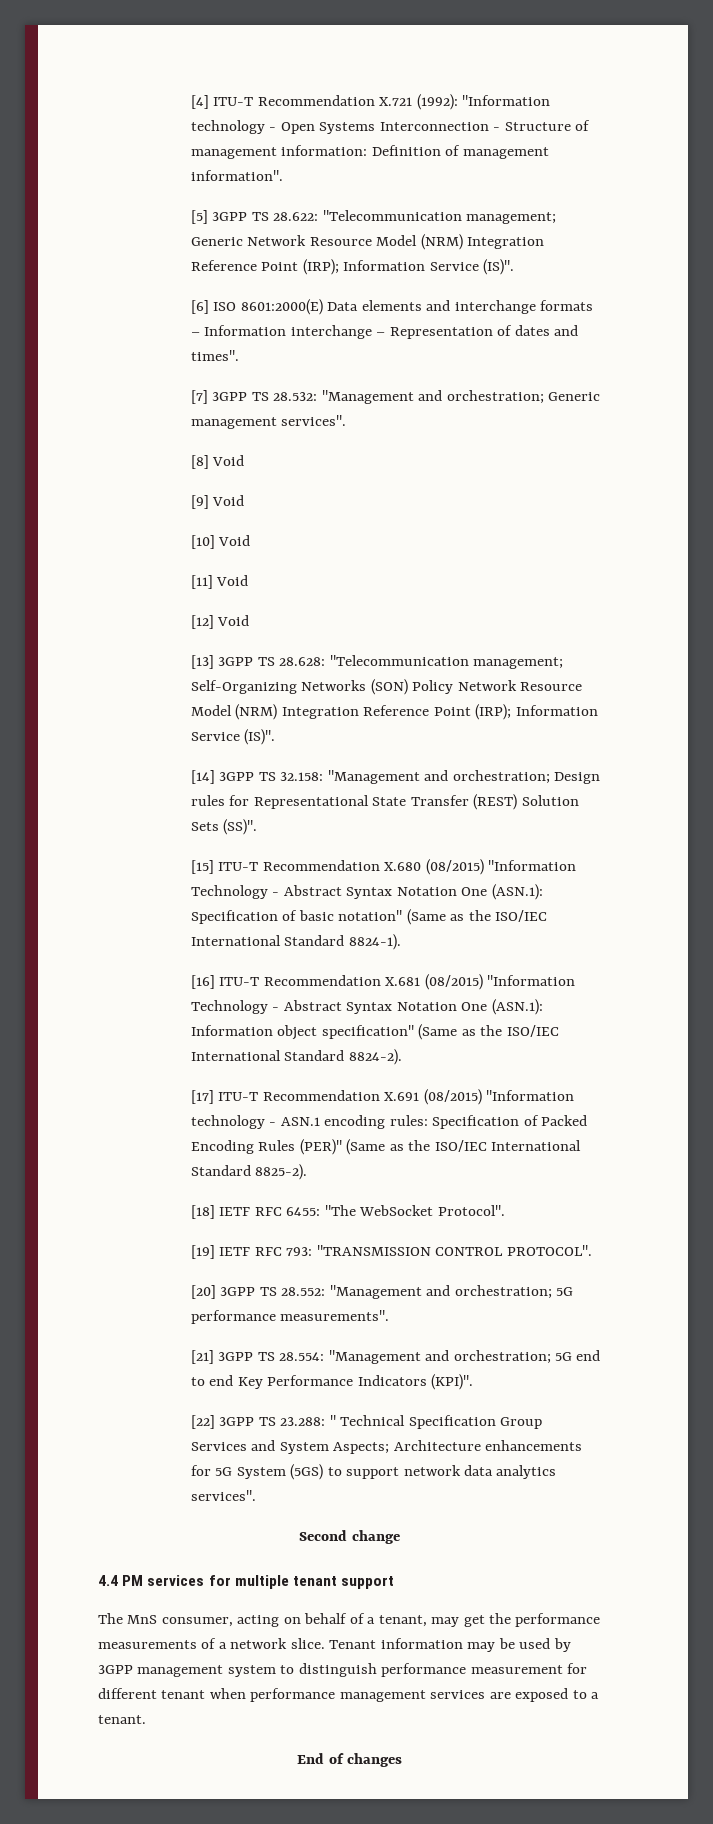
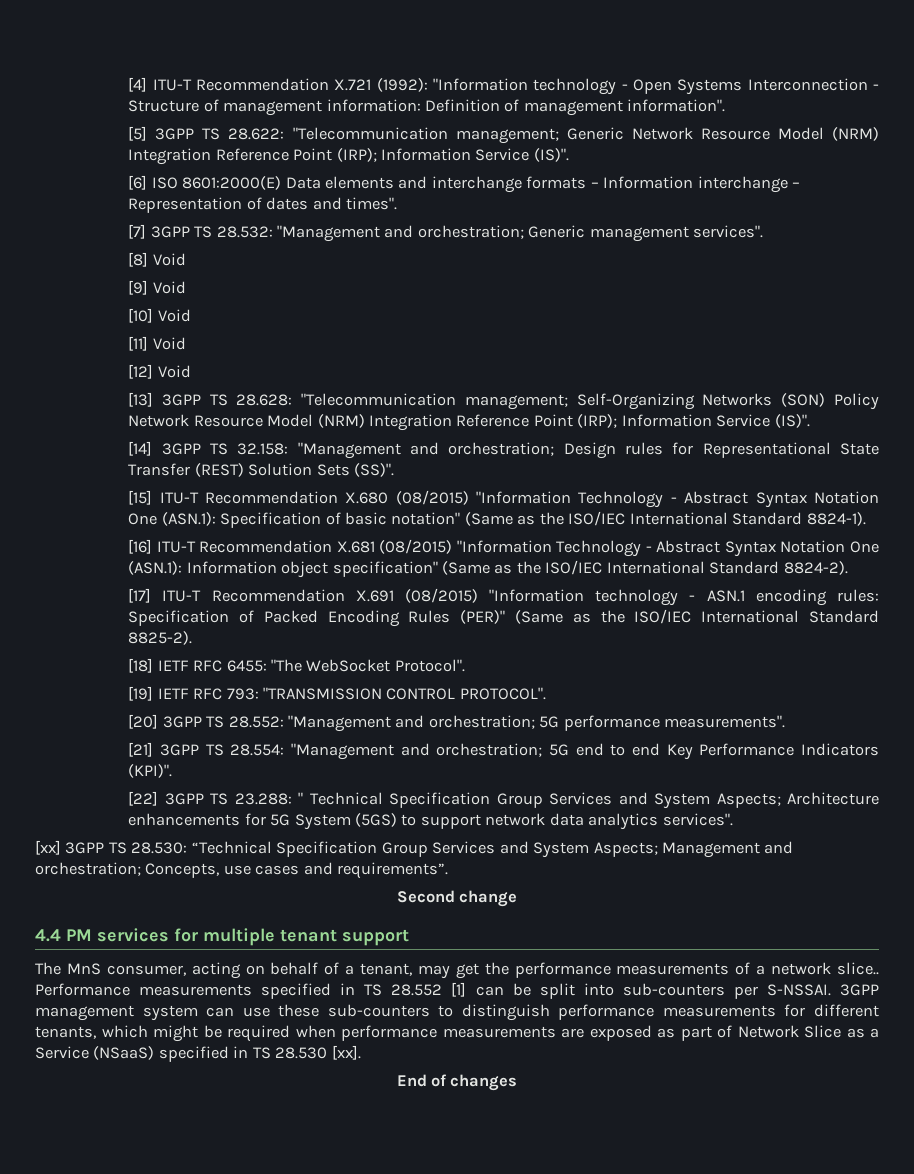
(256, 1495) none -> [35,840,794,858] [35,862,449,879] // [xx] 3GPP TS 28.530: “Technical Specification Group Services and System Aspects; Management and orchestration; Concepts, use cases and requirements”.
[290,1638,571,1652] [98,1665,276,1677] slice. Tenant information may be used by 3GPP management system -> [836,962,879,975] [35,982,879,999] [35,1004,430,1021] slice.. Performance measurements specified in TS 28.552 [1] can be split into sub-counters per S-NSSAI. 3GPP management system can use these sub-counters
[470,1665,563,1674] measurement -> [662,1005,776,1017] measurements
[161,1688,600,1702] [98,1715,146,1724] tenant when performance management services are exposed to a tenant. -> [35,1025,879,1042] [35,1045,361,1062] tenants, which might be required when performance measurements are exposed as part of Network Slice as a Service (NSaaS) specified in TS 28.530 [xx].

